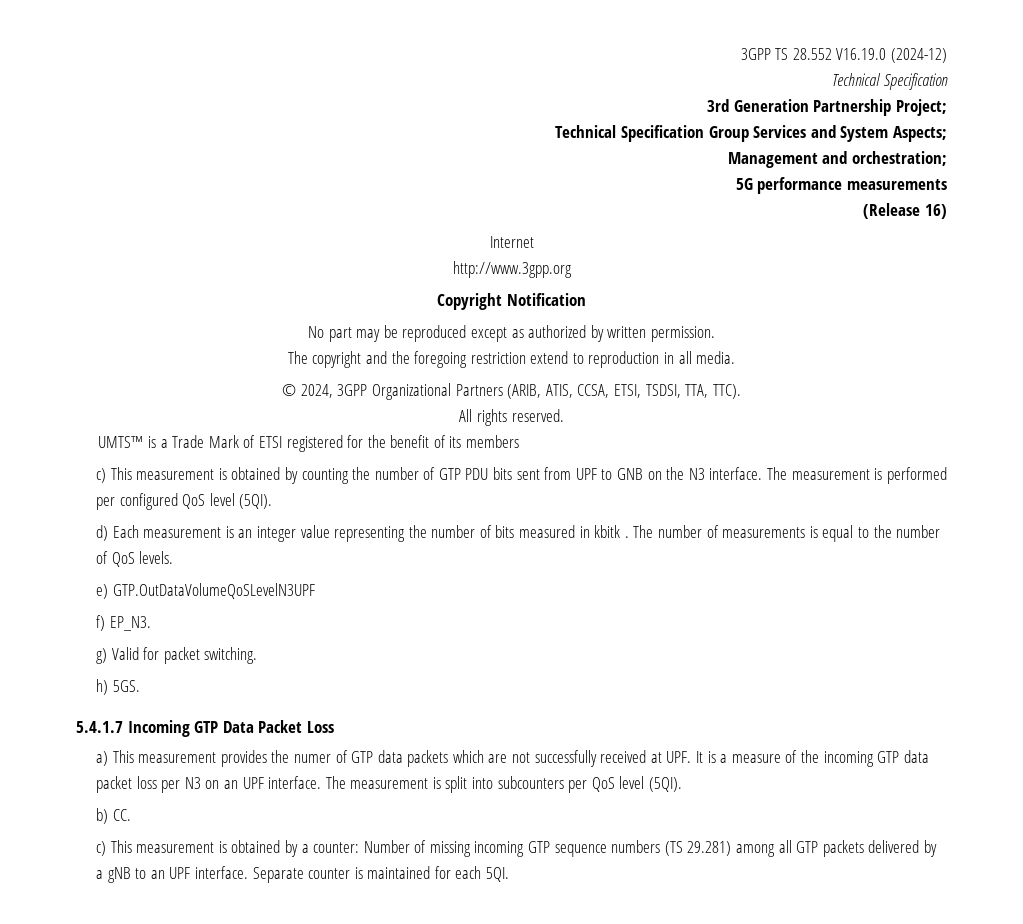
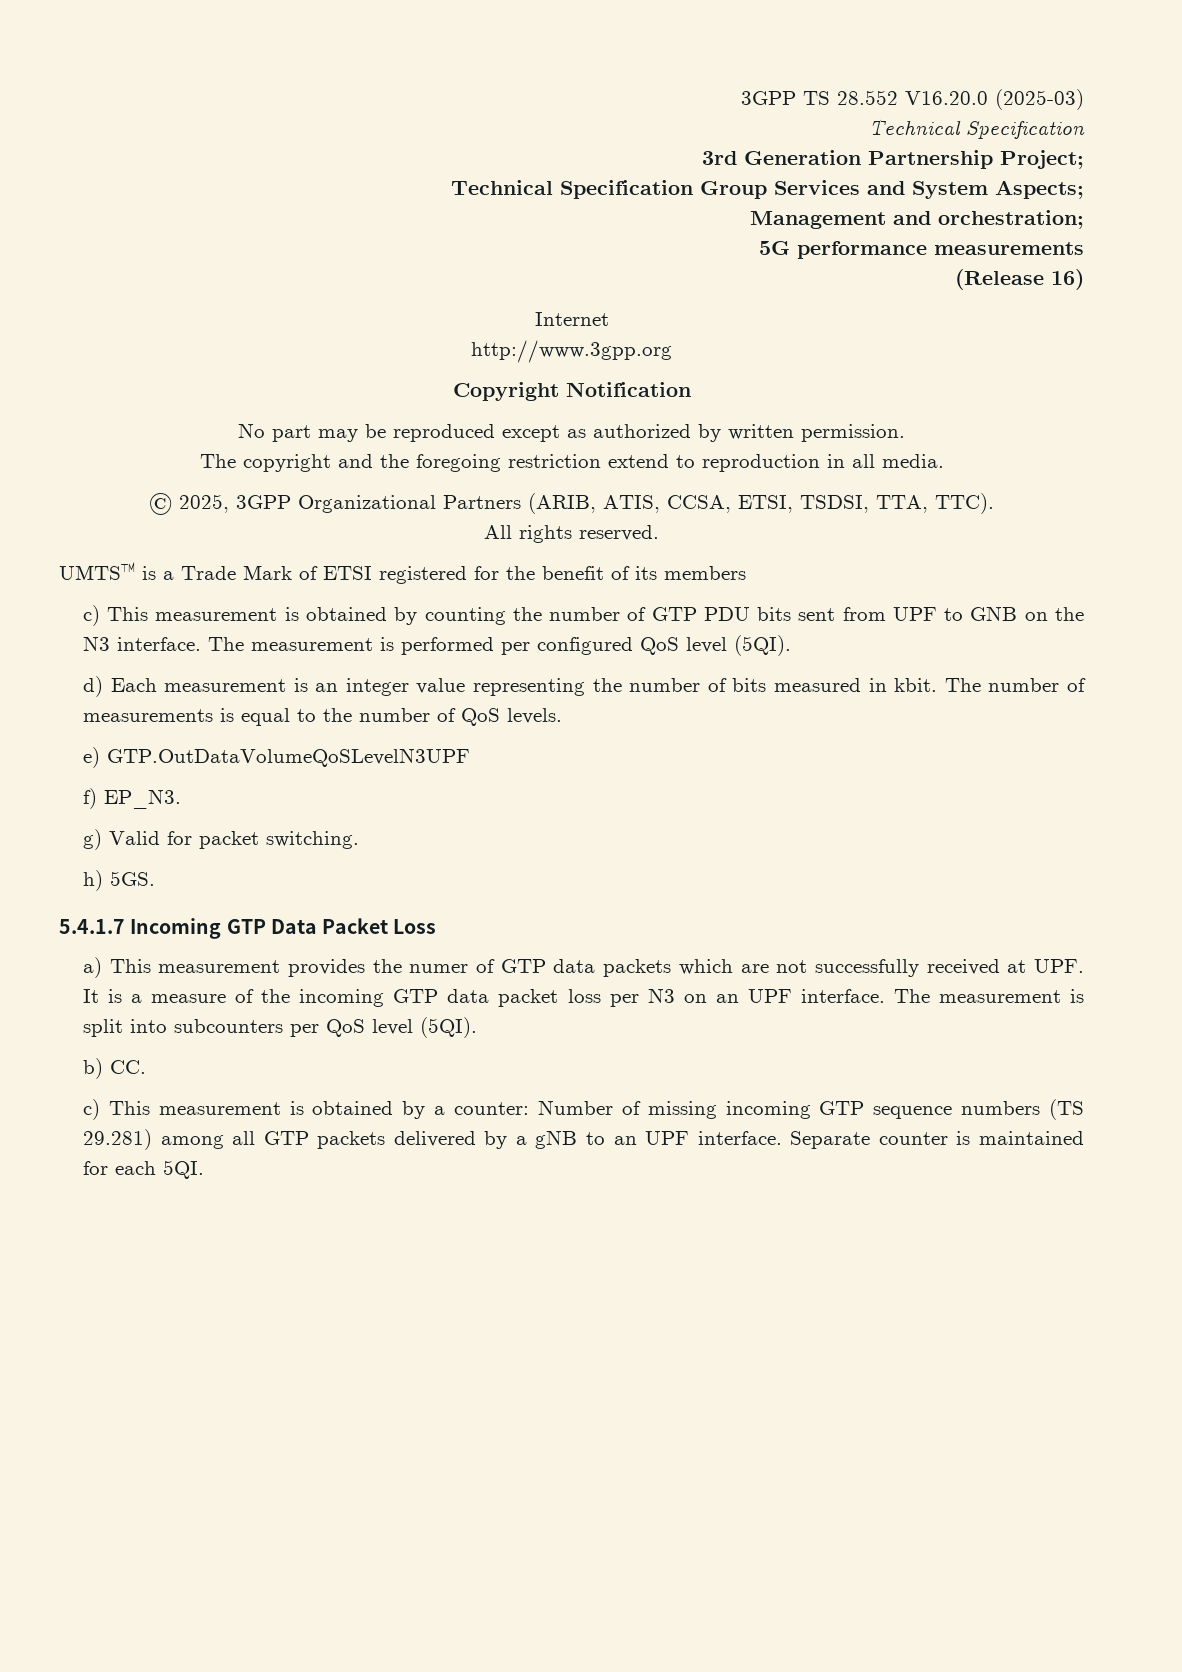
[836,48,948,63] V16.19.0 (2024-12) -> [905,89,1084,110] V16.20.0 (2025-03)
[300,384,333,398] 2024, -> [179,494,229,513] 2025,
[594,525,629,538] kbitk . -> [894,678,938,692] kbit.

